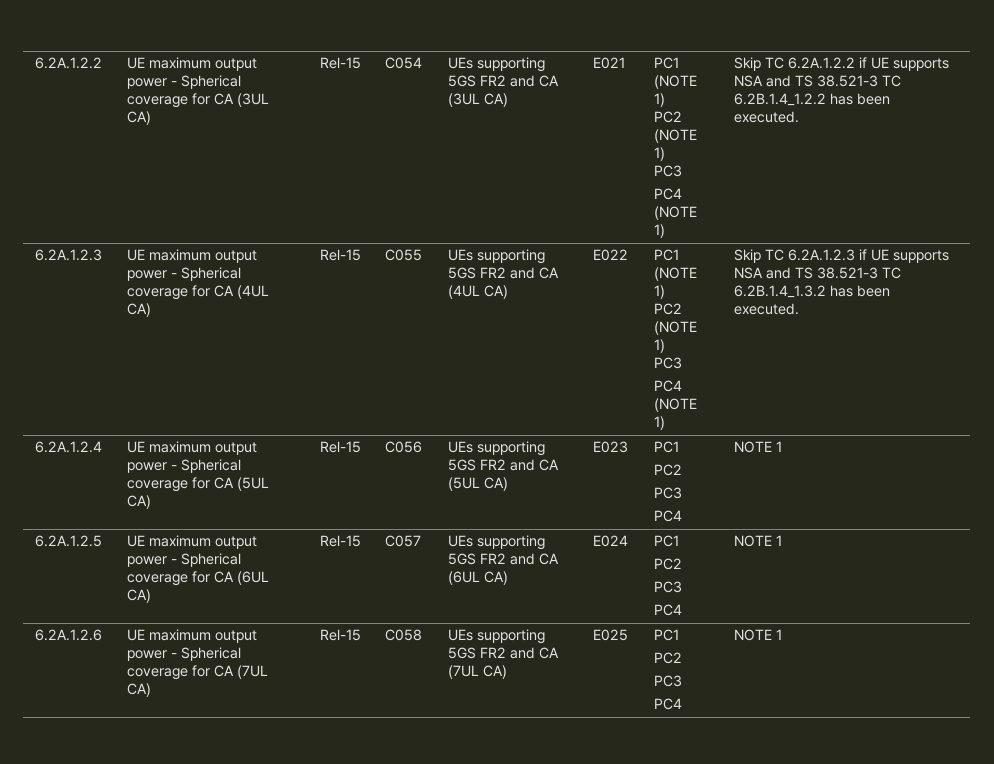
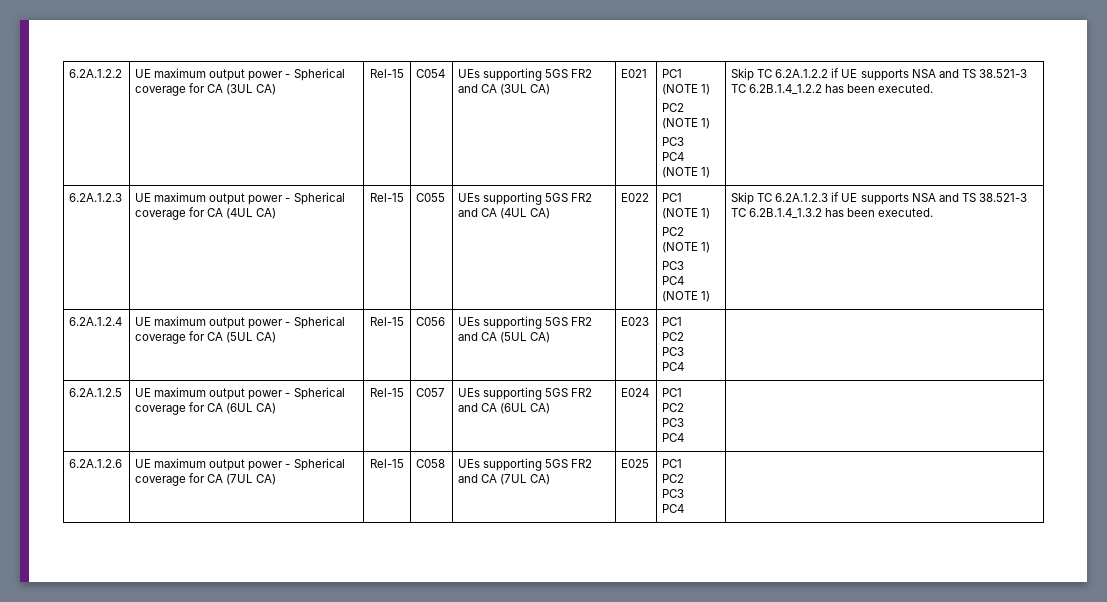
[734,441,783,453] NOTE 1 -> (685, 366) none
[734,535,783,547] NOTE 1 -> (685, 437) none
[734,629,783,641] NOTE 1 -> (685, 508) none

